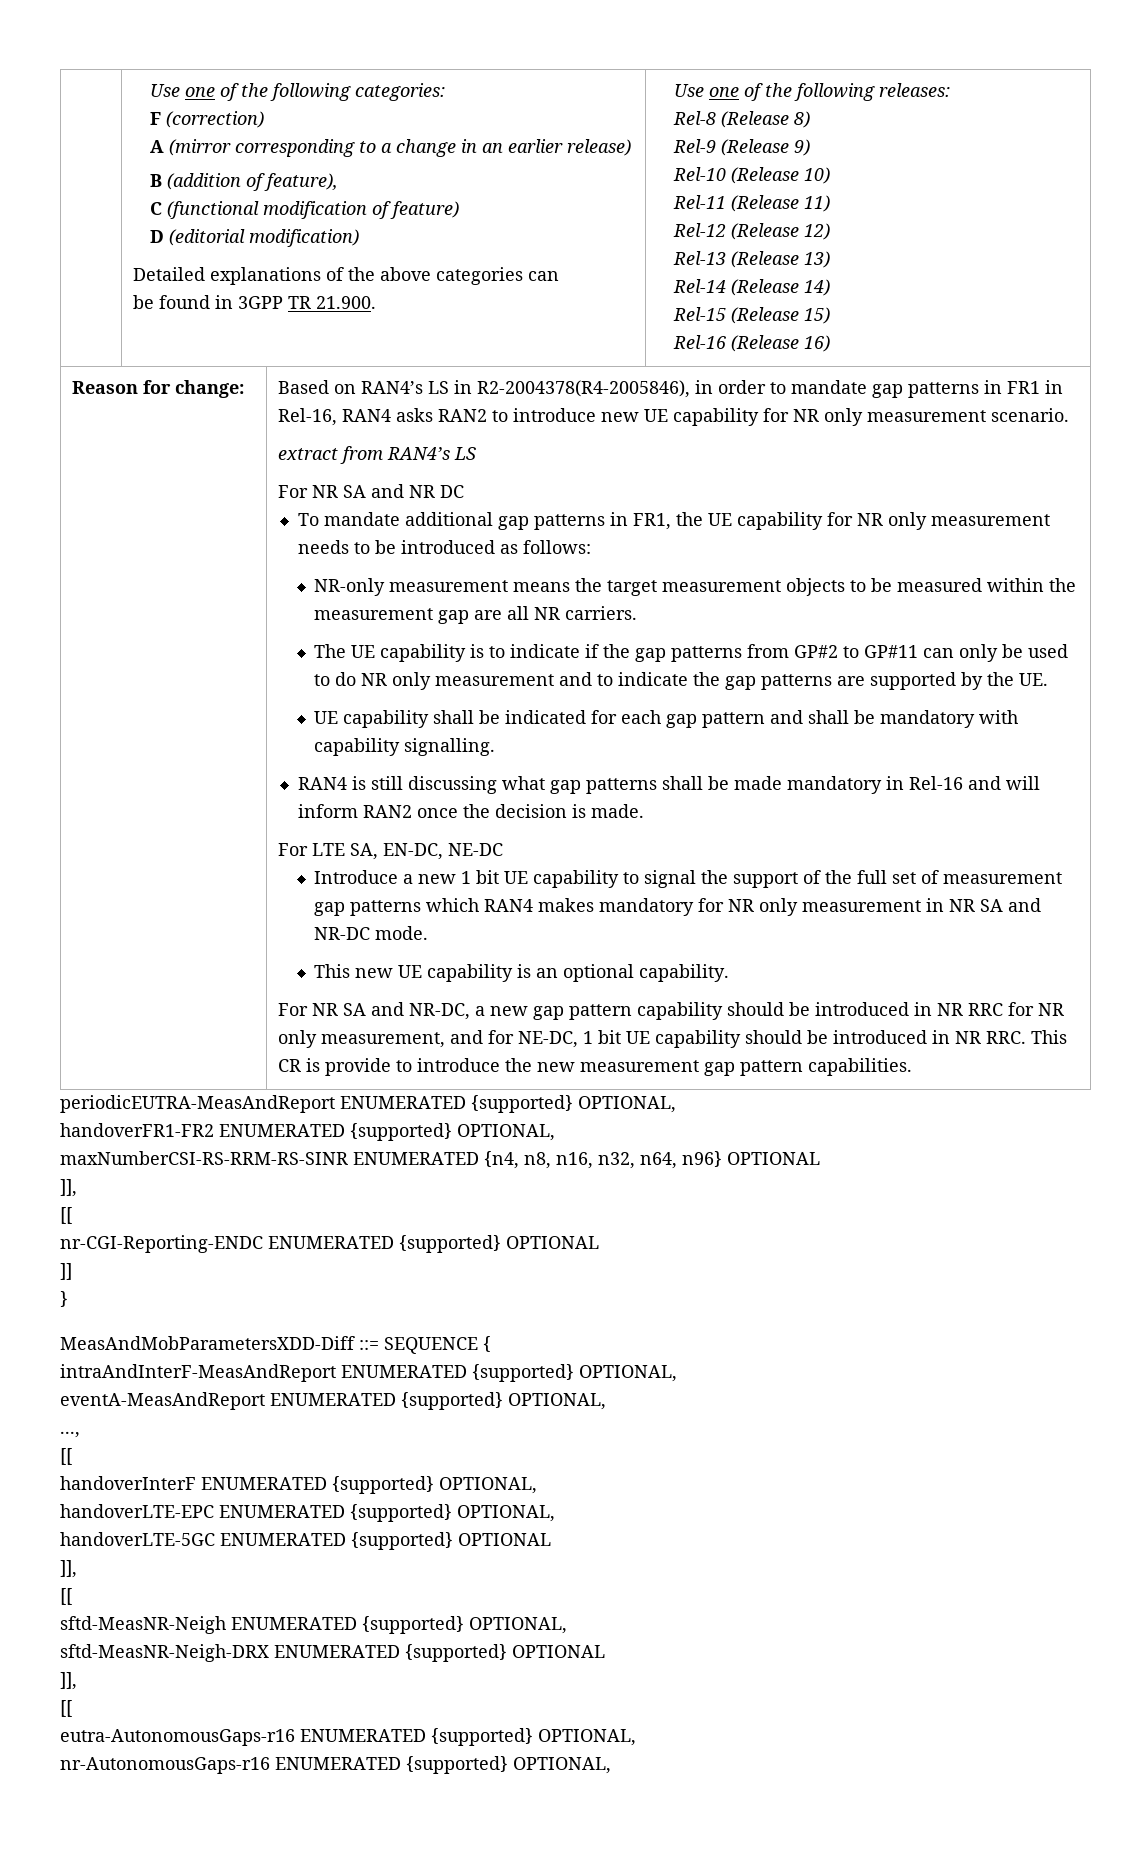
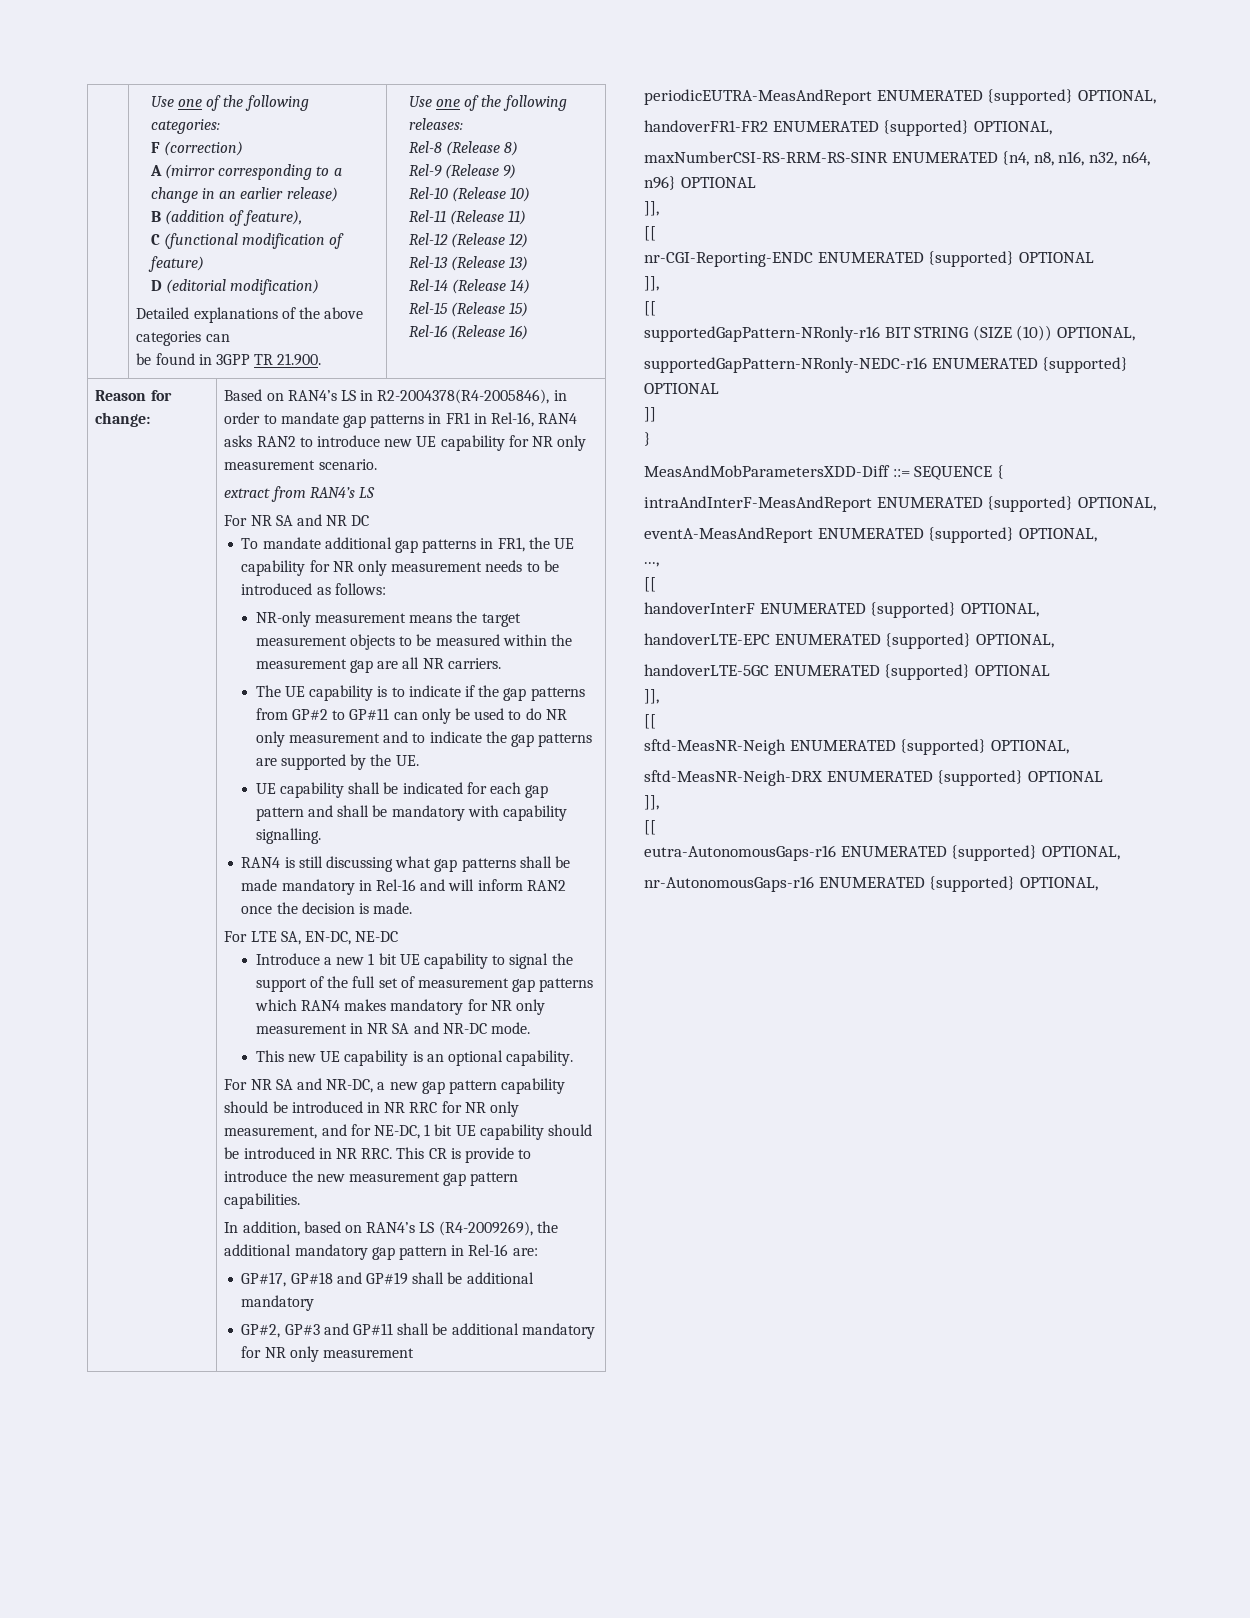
(912, 1067) none -> [224,1221,558,1236] [224,1244,538,1260] [241,1272,534,1287] [241,1295,315,1311] [241,1323,595,1339] [241,1346,415,1362] // In addition, based on RAN4’s LS (R4-2009269), the additional mandatory gap pattern in Rel-16 are: // GP#17, GP#18 and GP#19 shall be additional mandatory // GP#2, GP#3 and GP#11 shall be additional mandatory for NR only measurement
(599, 1242) none -> [644,276,659,291] [644,301,656,316] [644,325,1135,342] [644,357,1129,373] [644,383,719,394] // ]], // [[ // supportedGapPattern-NRonly-r16 BIT STRING (SIZE (10)) OPTIONAL, // supportedGapPattern-NRonly-NEDC-r16 ENUMERATED {supported} OPTIONAL

